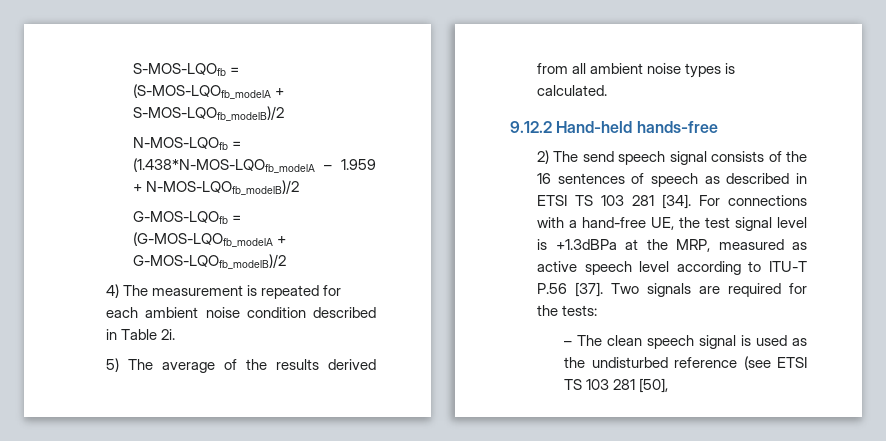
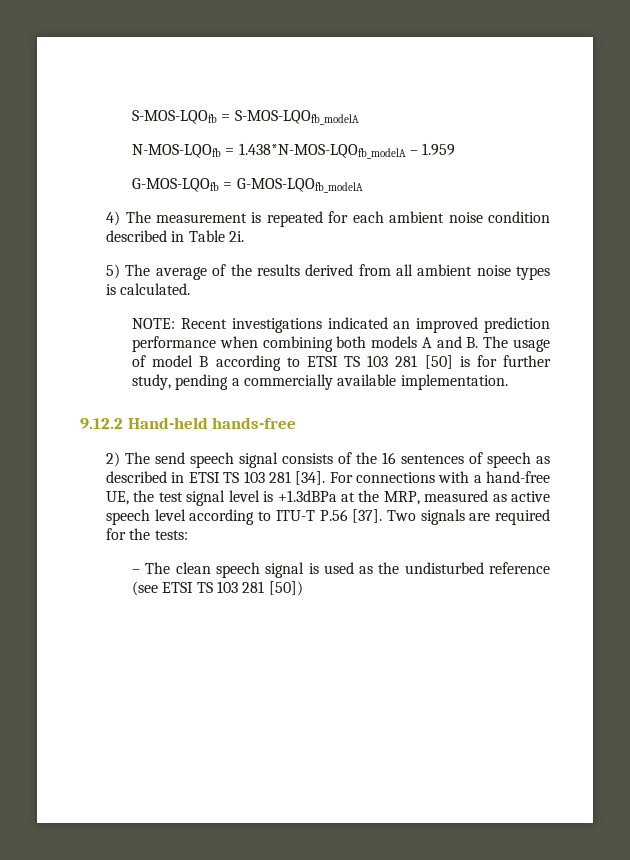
[133,84,285,99] [133,106,285,121] (S-MOS-LQOfb_modelA + S-MOS-LQOfb_modelB)/2 -> [234,110,359,125] S-MOS-LQOfb_modelA
[133,158,316,173] (1.438*N-MOS-LQOfb_modelA -> [238,143,406,159] 1.438*N-MOS-LQOfb_modelA
[133,180,300,195] + N-MOS-LQOfb_modelB)/2 -> (456, 149) none
[133,232,287,247] [133,254,287,269] (G-MOS-LQOfb_modelA + G-MOS-LQOfb_modelB)/2 -> [236,178,363,193] G-MOS-LQOfb_modelA
(608, 90) none -> [132,317,550,333] [132,336,550,352] [132,355,551,371] [132,374,508,390] // NOTE: Recent investigations indicated an improved prediction performance when combining both models A and B. The usage of model B according to ETSI TS 103 281 [50] is for further study, pending a commercially available implementation.
[639,378,669,393] [50], -> [268,581,303,596] [50])

